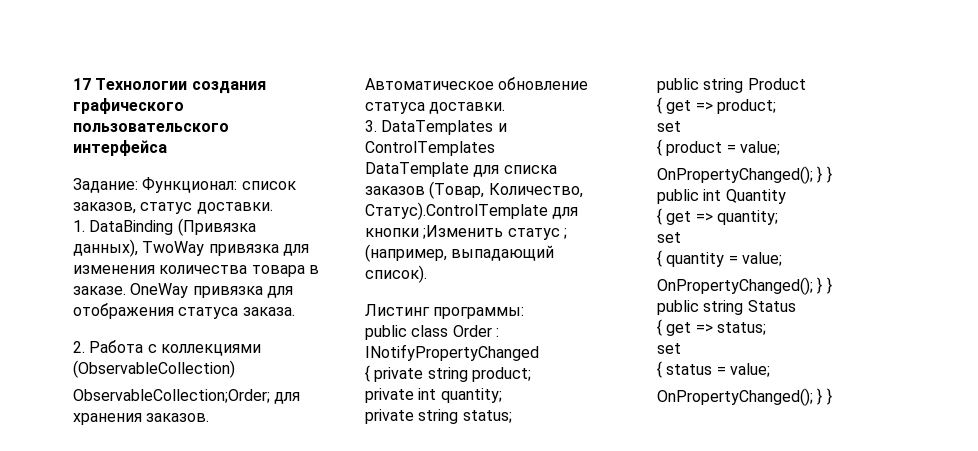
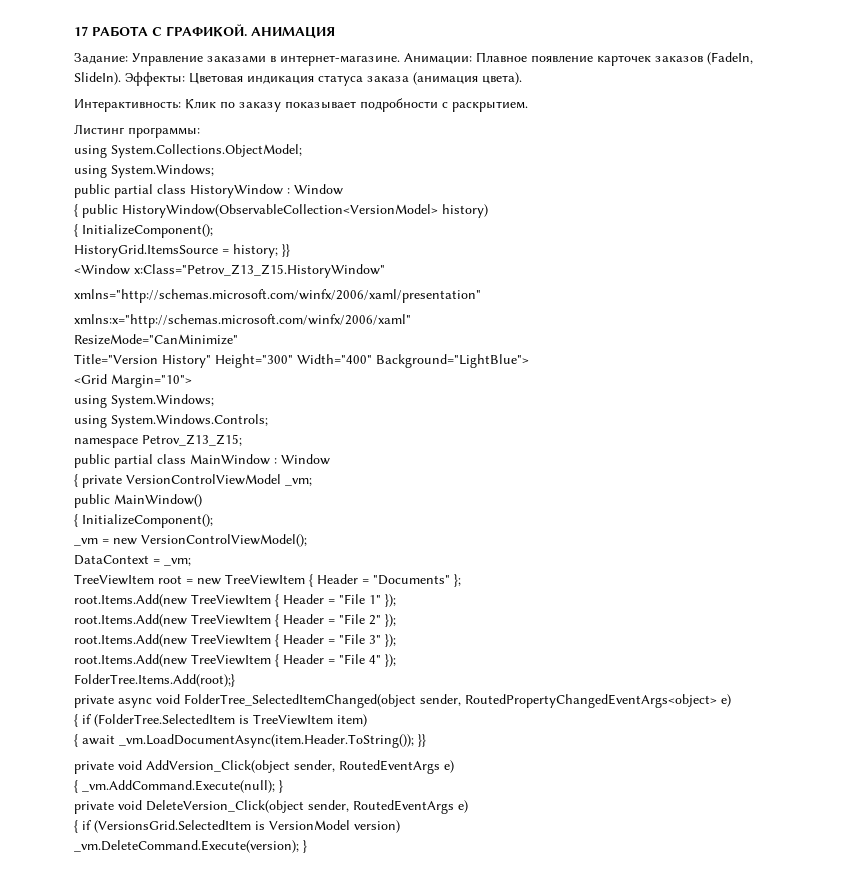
[95,78,266,94] [73,98,184,114] [73,123,229,132] [73,140,167,156] [73,177,296,193] [73,202,273,214] [73,218,256,236] [73,239,309,257] [73,265,319,277] [73,283,293,298] [73,303,295,319] [73,340,261,356] [73,360,235,378] [73,389,301,404] [73,413,210,425] [365,77,589,90] [365,102,506,114] [365,120,507,135] [365,141,495,156] [365,162,557,177] [365,181,583,199] [365,202,579,220] [365,225,567,240] [365,244,555,262] [365,265,427,283] [365,304,525,319] [365,325,499,340] [365,344,539,361] [365,365,531,382] [365,388,502,403] [365,409,512,424] [657,78,806,93] [657,97,776,114] [657,121,681,132] [657,139,780,156] [657,166,832,184] [657,189,786,204] [657,208,778,225] [657,232,681,243] [657,250,782,267] [657,277,832,295] [657,300,796,315] [657,319,766,336] [657,343,681,354] [657,361,770,378] [657,388,823,406] Технологии создания графического пользовательского интерфейса // Задание: Функционал: список заказов, статус доставки. // 1. DataBinding (Привязка данных), TwoWay привязка для изменения количества товара в заказе. OneWay привязка для отображения статуса заказа. // 2. Работа с коллекциями (ObservableCollection) // ObservableCollection;Order; для хранения заказов. Автоматическое обновление статуса доставки. // 3. DataTemplates и ControlTemplates // DataTemplate для списка заказов (Товар, Количество, Статус).ControlTemplate для кнопки ;Изменить статус ; (например, выпадающий список). // Листинг программы: // public class Order : INotifyPropertyChanged // { private string product; // private int quantity; // private string status; // public string Product // { get => product; // set // { product = value; // OnPropertyChanged(); } } // public int Quantity // { get => quantity; // set // { quantity = value; // OnPropertyChanged(); } } // public string Status // { get => status; // set // { status = value; // OnPropertyChanged(); } -> [92,24,335,38] [74,52,753,66] [74,72,522,86] [74,98,528,112] [74,124,200,138] [74,144,302,158] [74,164,214,178] [74,184,343,198] [74,204,488,218] [74,224,213,238] [74,244,290,258] [74,264,385,278] [74,289,481,303] [74,314,411,328] [74,334,238,345] [74,354,529,368] [74,374,192,388] [74,394,214,408] [74,414,268,428] [74,434,242,448] [74,454,330,468] [74,474,312,488] [74,494,202,508] [74,514,213,528] [74,534,307,547] [74,555,191,566] [74,574,461,587] [74,594,396,607] [74,614,396,627] [74,634,396,647] [74,654,396,667] [74,674,235,687] [74,694,731,708] [74,714,367,727] [74,734,426,748] [74,760,454,774] [74,780,283,793] [74,800,468,814] [74,820,400,833] [74,840,299,853] РАБОТА С ГРАФИКОЙ. АНИМАЦИЯ // Задание: Управление заказами в интернет-магазине. Анимации: Плавное появление карточек заказов (FadeIn, SlideIn). Эффекты: Цветовая индикация статуса заказа (анимация цвета). // Интерактивность: Клик по заказу показывает подробности с раскрытием. // Листинг программы: // using System.Collections.ObjectModel; // using System.Windows; // public partial class HistoryWindow : Window // { public HistoryWindow(ObservableCollection<VersionModel> history) // { InitializeComponent(); // HistoryGrid.ItemsSource = history; }} // <Window x:Class="Petrov_Z13_Z15.HistoryWindow" // xmlns="http://schemas.microsoft.com/winfx/2006/xaml/presentation" // xmlns:x="http://schemas.microsoft.com/winfx/2006/xaml" // ResizeMode="CanMinimize" // Title="Version History" Height="300" Width="400" Background="LightBlue"> // <Grid Margin="10"> // using System.Windows; // using System.Windows.Controls; // namespace Petrov_Z13_Z15; // public partial class MainWindow : Window // { private VersionControlViewModel _vm; // public MainWindow() // { InitializeComponent(); // _vm = new VersionControlViewModel(); // DataContext = _vm; // TreeViewItem root = new TreeViewItem { Header = "Documents" }; // root.Items.Add(new TreeViewItem { Header = "File 1" }); // root.Items.Add(new TreeViewItem { Header = "File 2" }); // root.Items.Add(new TreeViewItem { Header = "File 3" }); // root.Items.Add(new TreeViewItem { Header = "File 4" }); // FolderTree.Items.Add(root);} // private async void FolderTree_SelectedItemChanged(object sender, RoutedPropertyChangedEventArgs<object> e) // { if (FolderTree.SelectedItem is TreeViewItem item) // { await _vm.LoadDocumentAsync(item.Header.ToString()); }} // private void AddVersion_Click(object sender, RoutedEventArgs e) // { _vm.AddCommand.Execute(null); } // private void DeleteVersion_Click(object sender, RoutedEventArgs e) // { if (VersionsGrid.SelectedItem is VersionModel version) // _vm.DeleteCommand.Execute(version);

